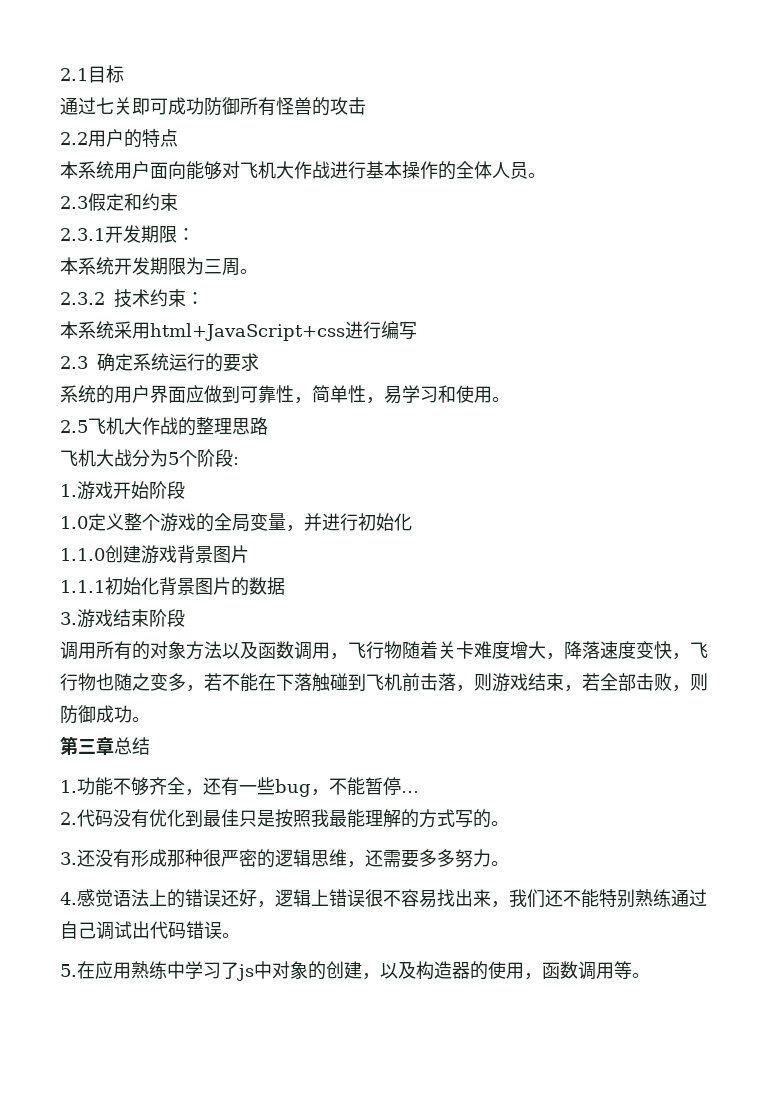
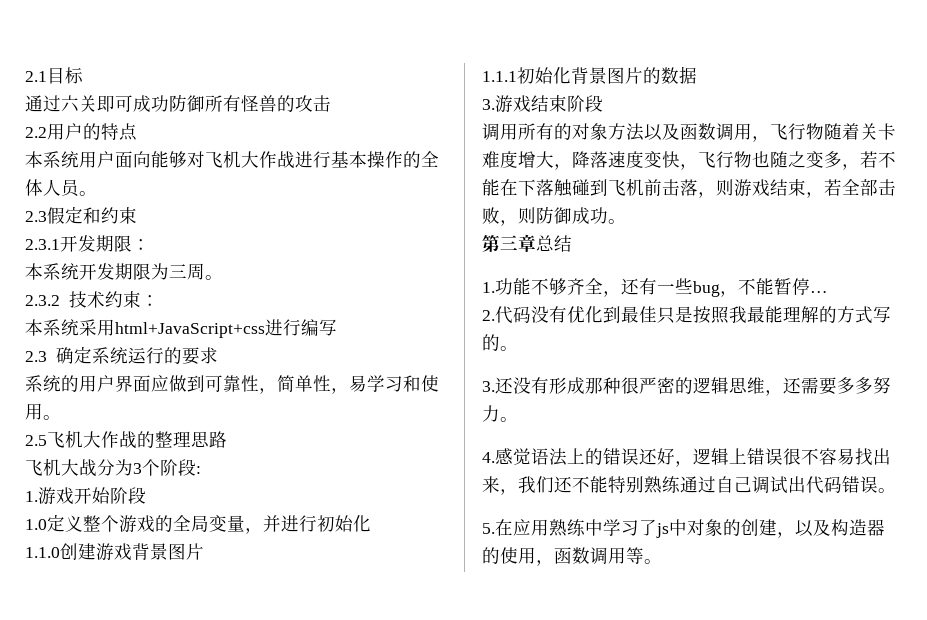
[96,97,114,114] 七 -> [61,95,79,112] 六
[168,452,179,465] 5 -> [133,463,142,474] 3

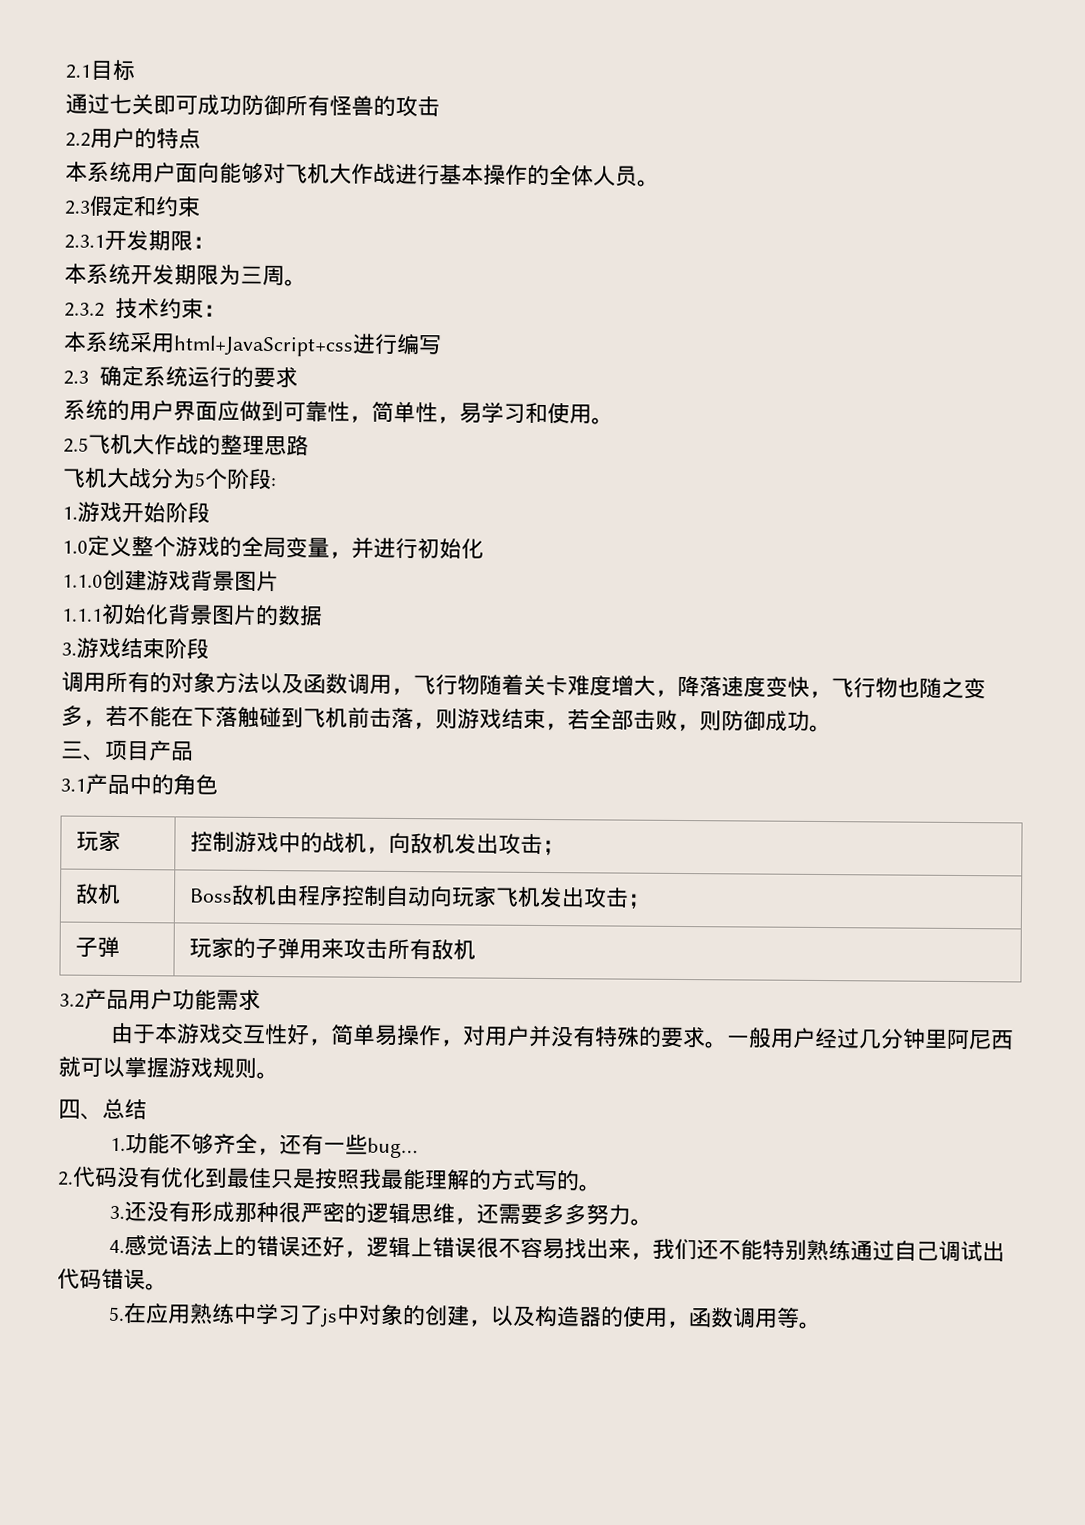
[61,95,79,112] 六 -> [109,93,132,115] 七
[133,463,142,474] 3 -> [194,472,206,487] 5
[482,234,536,252] 第三章 -> [61,739,194,762] [60,773,218,796] [76,830,122,852] [190,831,566,856] [75,883,122,905] [189,884,652,909] [75,936,121,957] [189,937,477,961] [59,988,261,1011] [109,1022,1014,1051] [58,1056,279,1080] [58,1098,103,1120] 三、项目产品 // 3.1产品中的角色 // 玩家 | 控制游戏中的战机，向敌机发出攻击； // 敌机 | Boss敌机由程序控制自动向玩家飞机发出攻击； // 子弹 | 玩家的子弹用来攻击所有敌机 // 3.2产品用户功能需求 // 由于本游戏交互性好，简单易操作，对用户并没有特殊的要求。一般用户经过几分钟里阿尼西就可以掌握游戏规则。 // 四、
[693,278,828,297] bug，不能暂停… -> [366,1137,418,1159] bug…

